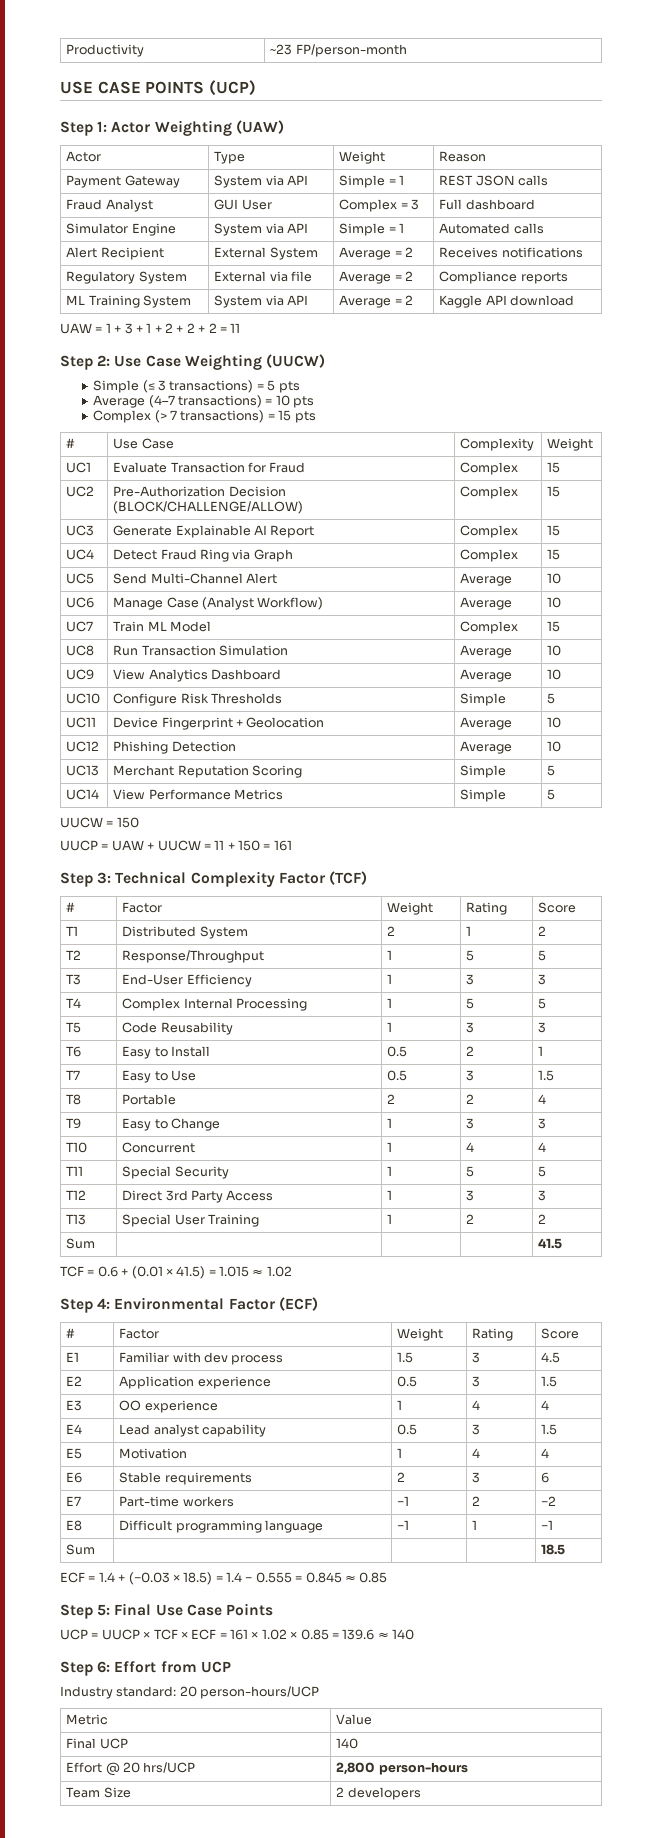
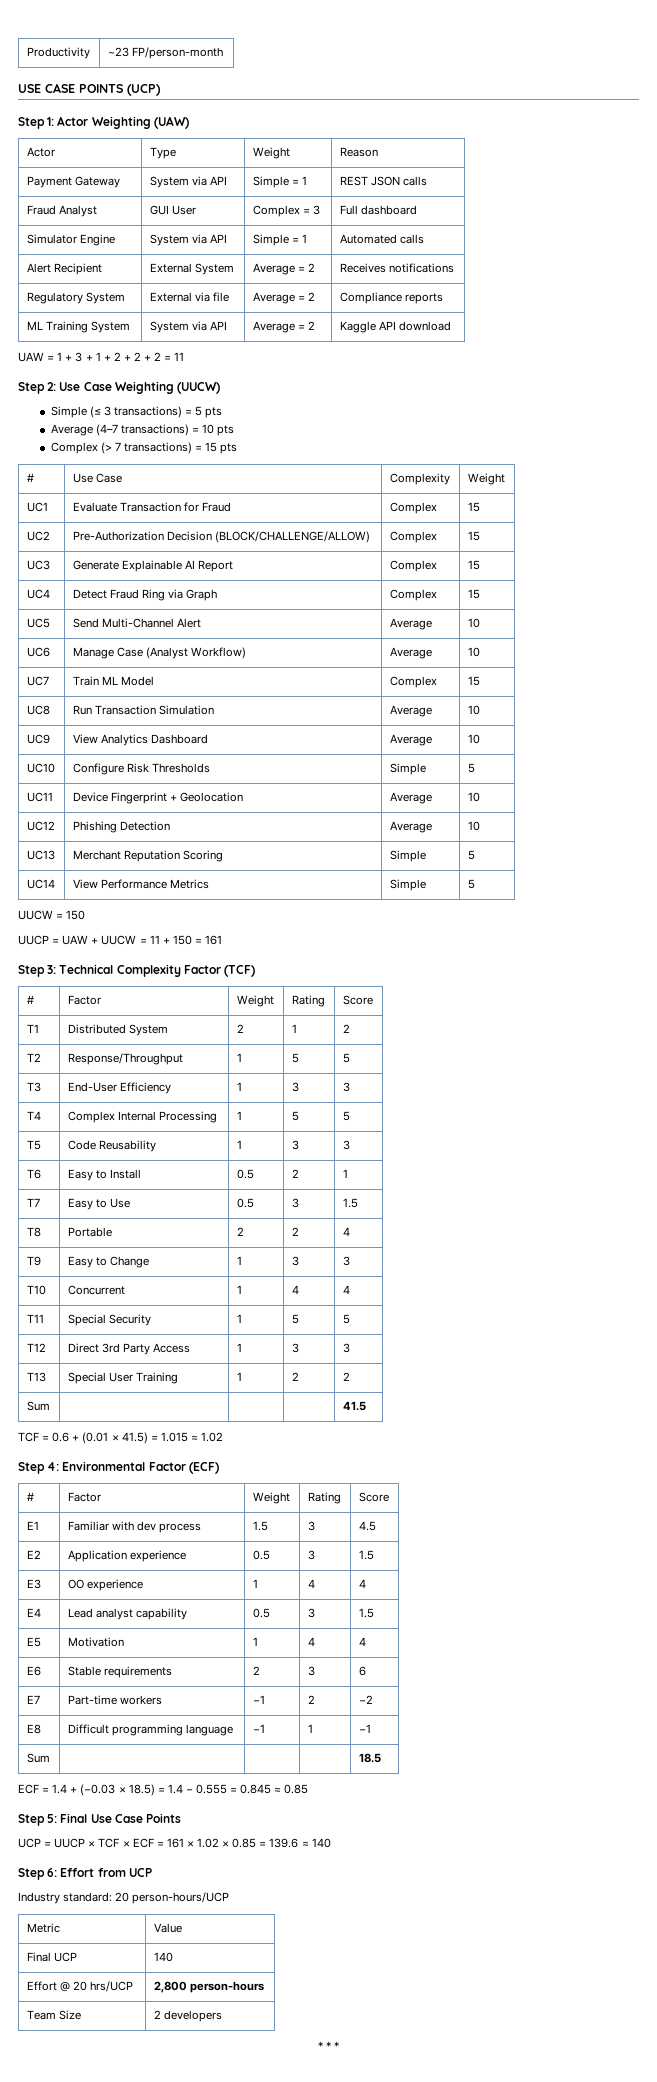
(421, 1793) none -> [317,2041,340,2050] // * * *

